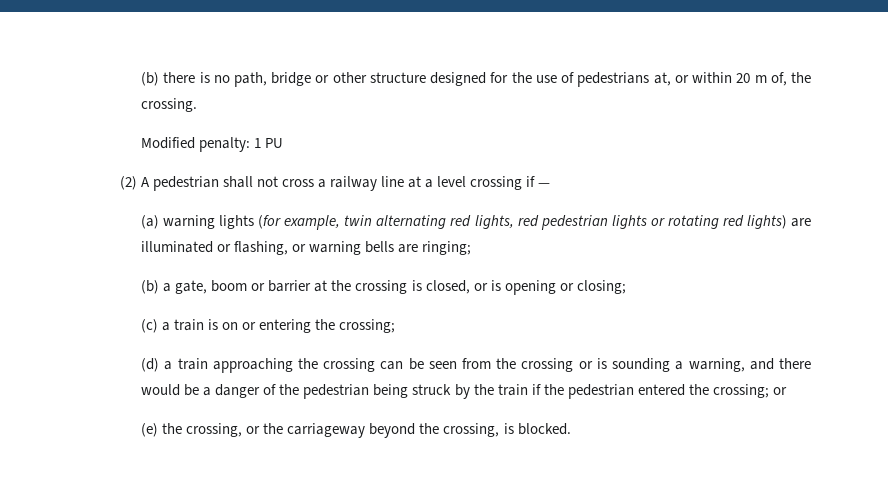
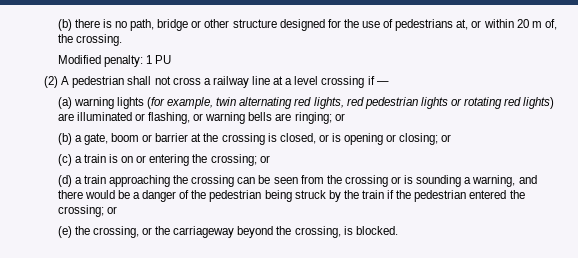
(472, 248) none -> [334,113,345,121] or
(626, 287) none -> [441,134,452,142] or
(396, 326) none -> [259,155,270,163] or

